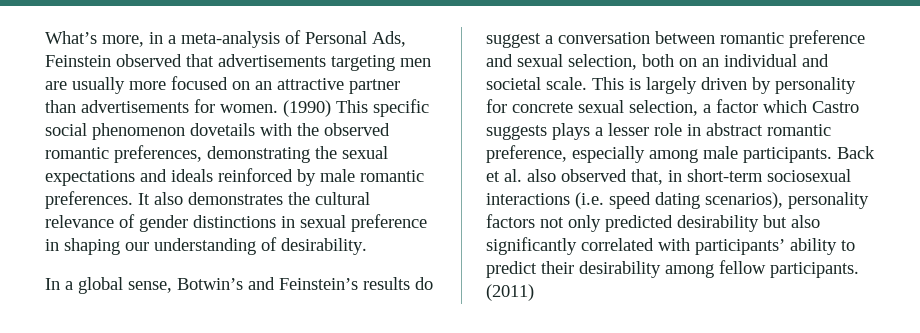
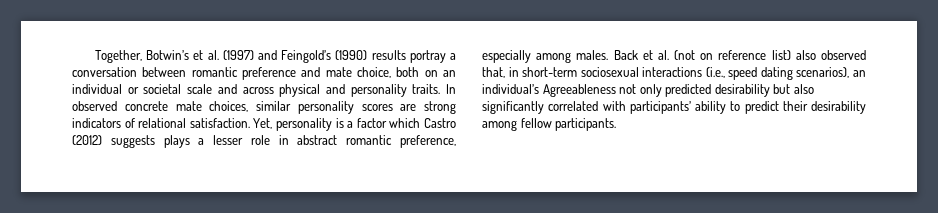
[45,30,406,48] [45,54,431,71] [45,76,400,94] [45,99,429,117] [45,123,390,140] [45,145,388,163] [45,168,424,186] [45,191,370,209] [45,214,427,232] [45,237,367,255] [45,277,433,294] [486,33,541,48] What’s more, in a meta-analysis of Personal Ads, Feinstein observed that advertisements targeting men are usually more focused on an attractive partner than advertisements for women. (1990) This specific social phenomenon dovetails with the observed romantic preferences, demonstrating the sexual expectations and ideals reinforced by male romantic preferences. It also demonstrates the cultural relevance of gender distinctions in sexual preference in shaping our understanding of desirability. // In a global sense, Botwin’s and Feinstein’s results do suggest -> [94,50,446,63] Together, Botwin’s et al. (1997) and Feingold’s (1990) results portray
[517,54,637,70] sexual selection, -> [325,67,392,78] mate choice,
[802,54,829,67] [486,77,856,94] [486,99,698,116] and societal scale. This is largely driven by personality for concrete sexual selection, -> [127,84,456,97] [72,101,456,114] [72,118,344,131] or societal scale and across physical and personality traits. In observed concrete mate choices, similar personality scores are strong indicators of relational satisfaction. Yet, personality is
(859, 107) none -> [72,135,102,145] (2012)
[703,146,832,163] male participants. -> [576,50,609,60] males.
(522, 175) none -> [674,50,791,60] (not on reference list)
[575,192,604,209] (i.e. -> [705,67,725,78] (i.e.,
[788,192,869,209] [486,214,535,228] personality factors -> [853,70,866,77] [482,84,616,97] an individual’s Agreeableness
[486,284,534,301] (2011) -> (617, 124) none

